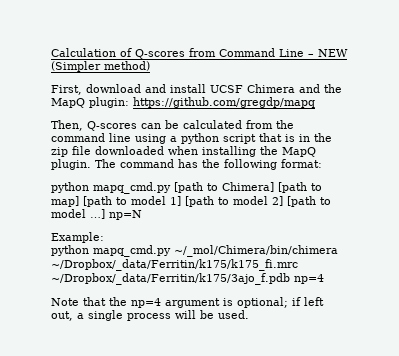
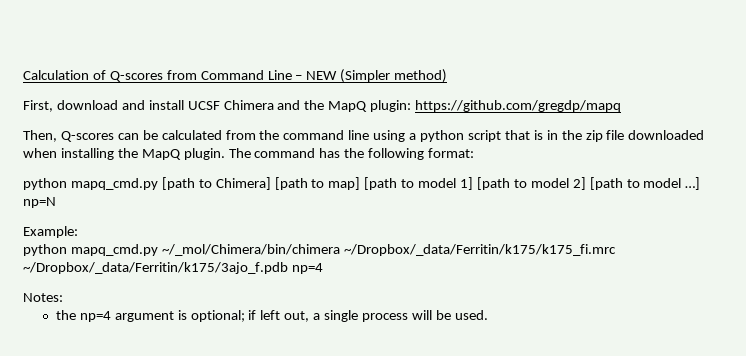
[51,297,106,306] Note that -> [23,293,63,302] Notes: //

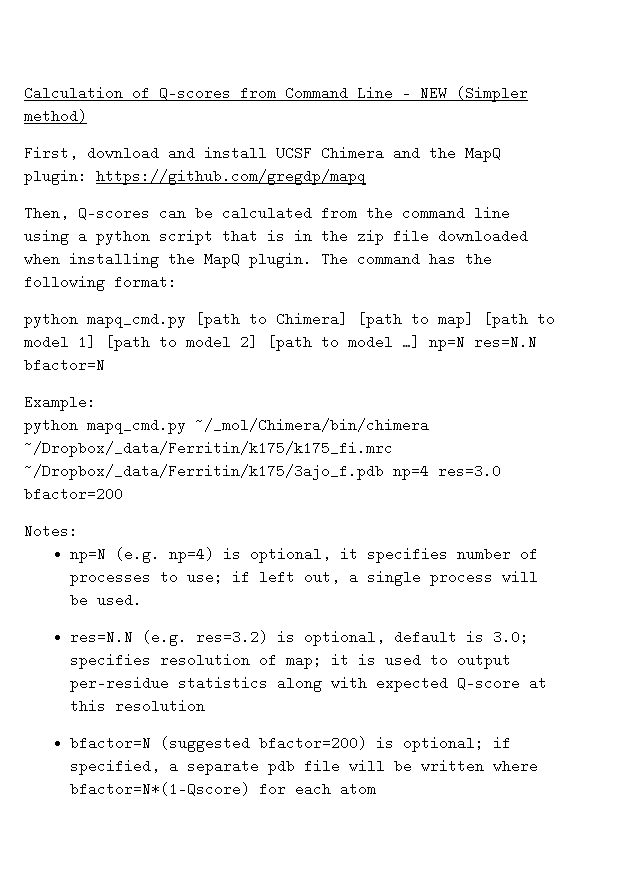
(56, 202) none -> [474,335,537,349] [24,358,105,372] res=N.N bfactor=N
(323, 268) none -> [438,464,501,478] [24,487,123,501] res=3.0 bfactor=200
[55,310,245,322] the np=4 argument is optional; -> [70,547,539,563] [70,570,224,586] np=N (e.g. np=4) is optional, it specifies number of processes to use;
(488, 315) none -> [70,630,530,646] [70,653,512,669] [70,676,548,692] [70,699,206,713] [70,736,512,752] [70,759,539,775] [70,782,377,796] // res=N.N (e.g. res=3.2) is optional, default is 3.0; specifies resolution of map; it is used to output per-residue statistics along with expected Q-score at this resolution // bfactor=N (suggested bfactor=200) is optional; if specified, a separate pdb file will be written where bfactor=N*(1-Qscore) for each atom

